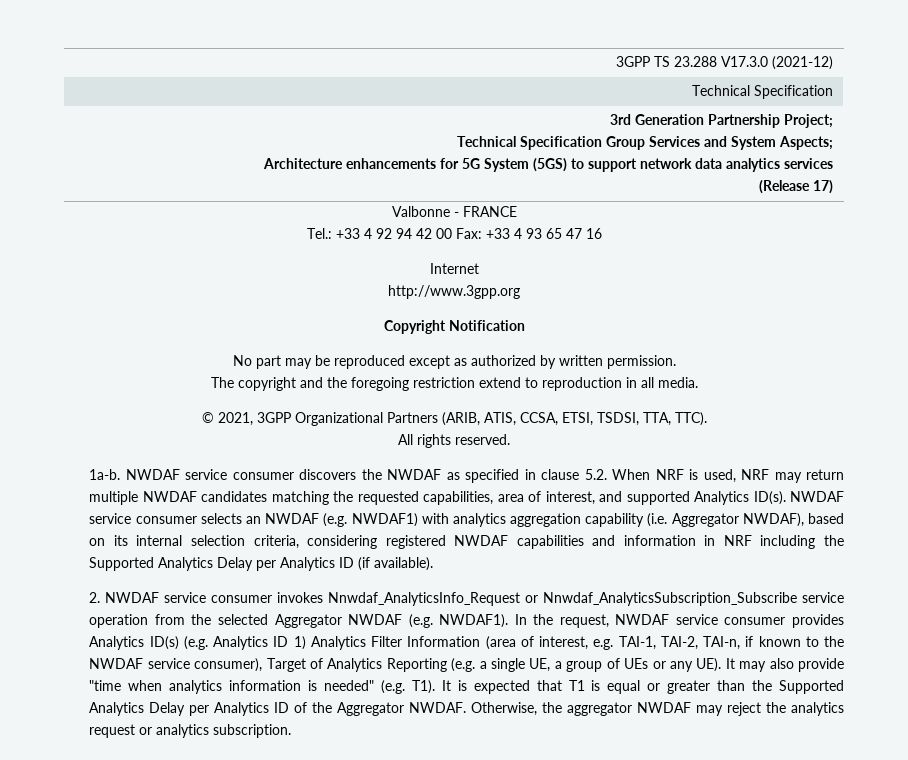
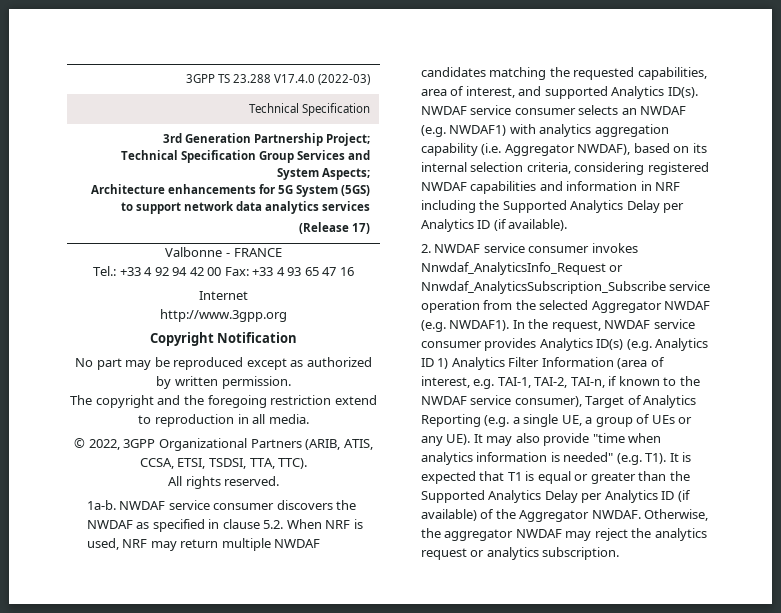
[721,56,834,70] V17.3.0 (2021-12) -> [274,74,371,85] V17.4.0 (2022-03)
[217,412,253,426] 2021, -> [88,439,120,450] 2022,
(290, 707) none -> [677,490,691,502] [420,509,477,521] (if available)

